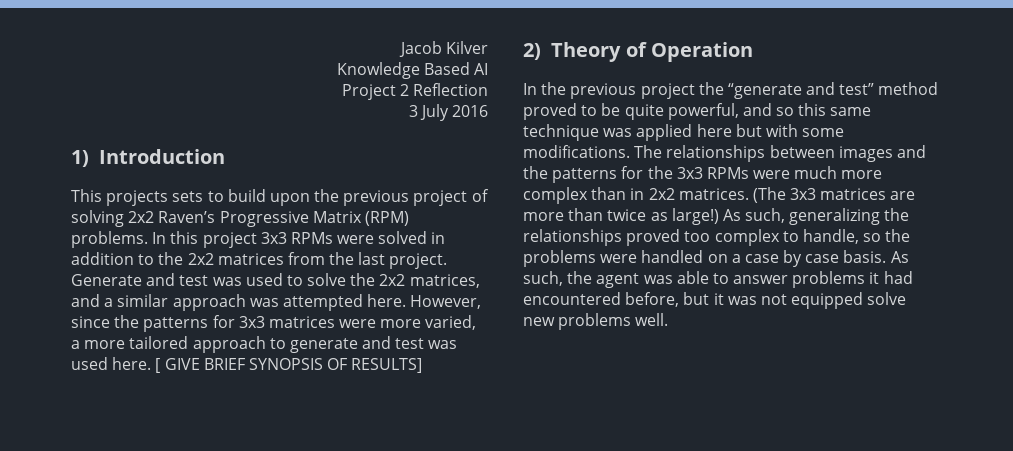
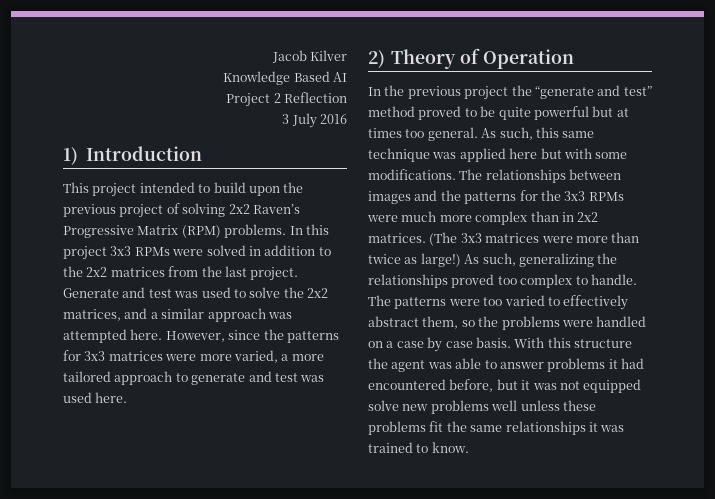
[106,190,204,206] projects sets -> [92,182,195,197] project intended
[155,358,423,373] [ GIVE BRIEF SYNOPSIS OF RESULTS] -> (128, 397) none
[667,103,795,120] powerful, and so -> [533,106,629,120] [368,127,533,141] powerful but at times too general. As such,
[890,191,916,200] are -> [541,236,573,243] were
[802,229,859,244] handle, -> [590,274,637,285] [368,295,629,310] [368,316,459,329] handle. The patterns were too varied to effectively abstract them,
[890,251,909,263] [523,271,563,286] As such, -> [514,337,632,348] With this structure
[635,313,669,326] well. -> [491,400,596,411] [368,421,625,435] [368,442,469,453] well unless these problems fit the same relationships it was trained to know.

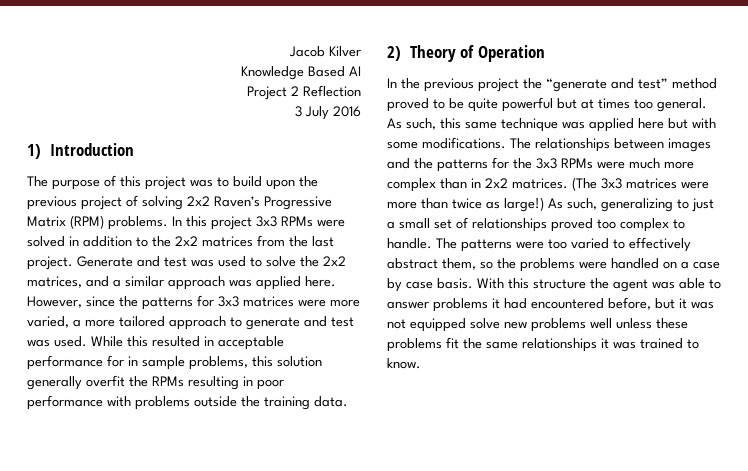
[63,182,195,197] This project intended -> [27,175,213,190] The purpose of this project was
[63,329,127,343] attempted -> [256,276,301,290] applied
[63,392,128,403] used here. -> [54,336,284,350] [27,355,322,370] [27,375,284,390] [27,395,348,410] used. While this resulted in acceptable performance for in sample problems, this solution generally overfit the RPMs resulting in poor performance with problems outside the training data.
[597,253,618,264] the -> [677,198,714,212] [387,217,468,229] to just a small set of

